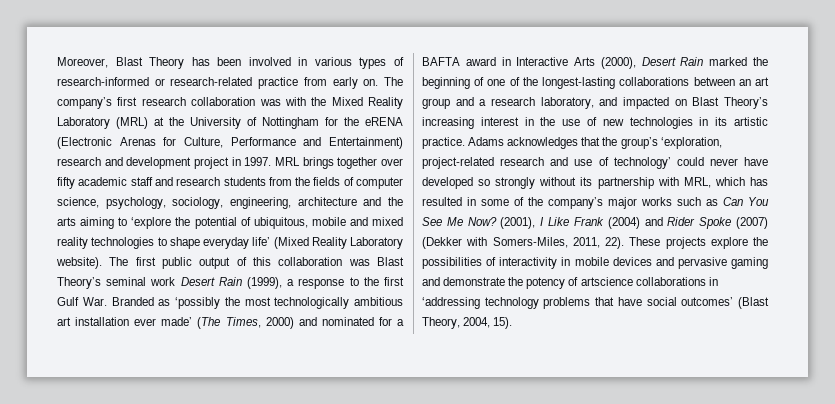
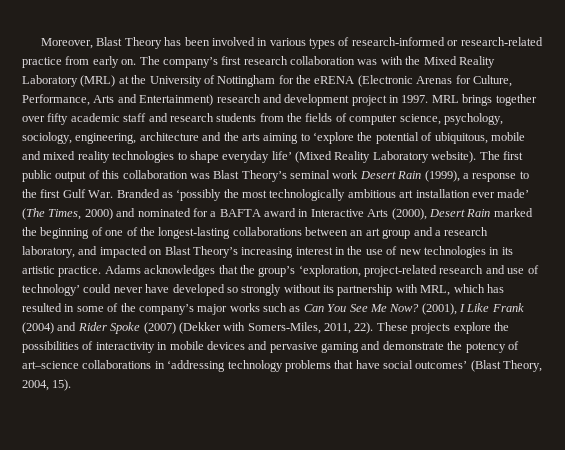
[230,137,296,146] Performance -> [22,94,115,106] Performance, Arts
[580,277,633,286] artscience -> [22,361,79,369] art–science

